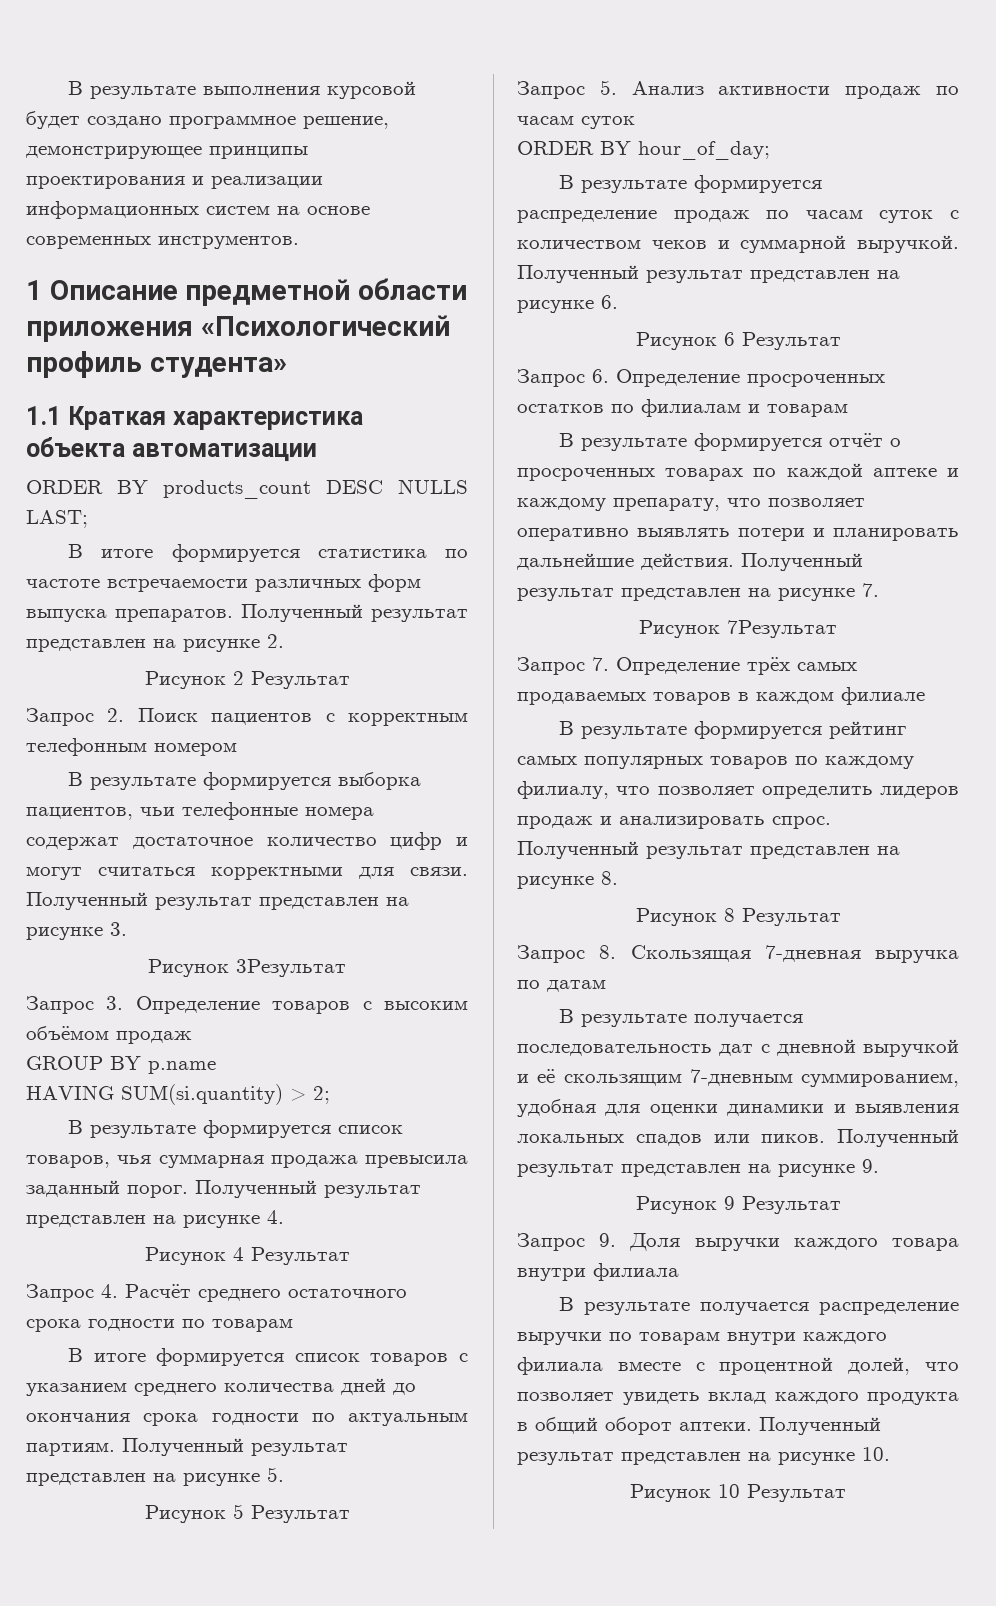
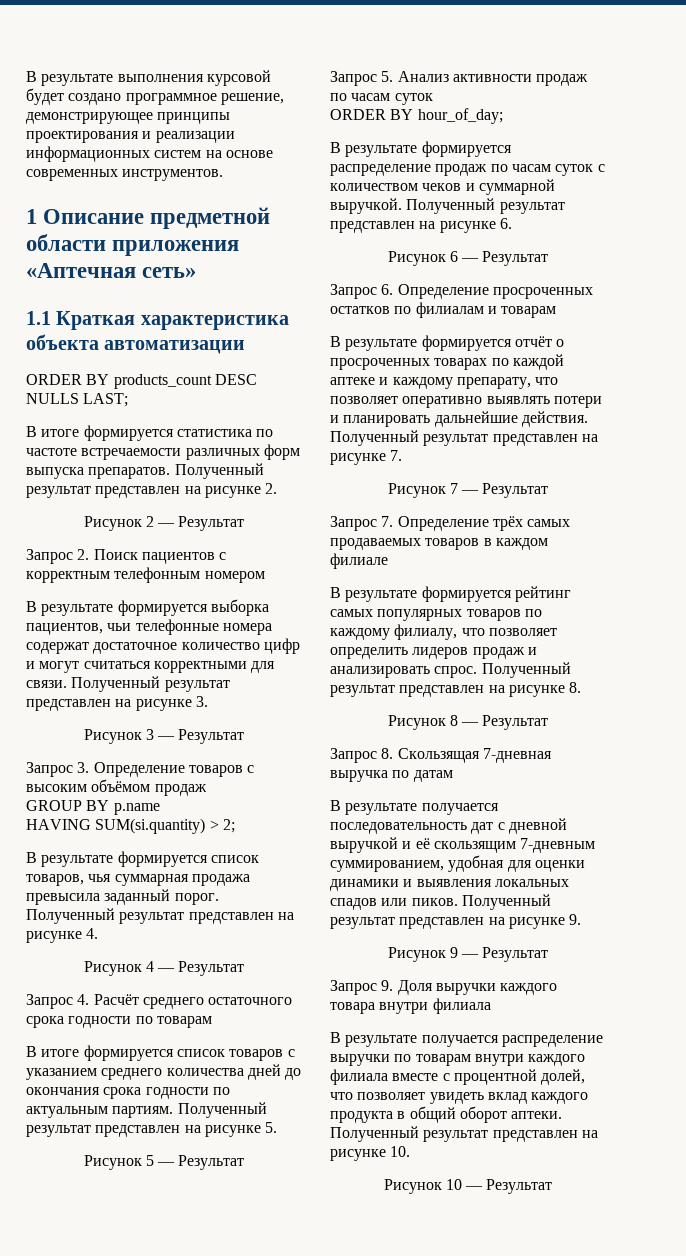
[200,315,450,336] [26,351,287,378] «Психологический профиль студента» -> [26,263,197,278] «Аптечная сеть»
(244, 678) none -> [157,523,176,527] —
[236,959,346,977] 3Результат -> [145,729,245,744] 3 — Результат
(244, 1254) none -> [157,968,176,972] —
(244, 1511) none -> [157,1162,176,1166] —
(735, 339) none -> [461,258,480,262] —
[727,620,837,638] 7Результат -> [449,483,549,498] 7 — Результат
(735, 915) none -> [461,722,480,726] —
(735, 1203) none -> [461,954,480,958] —
(740, 1491) none -> [465,1186,484,1190] —

